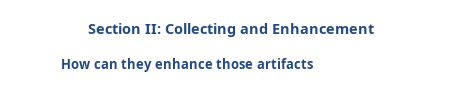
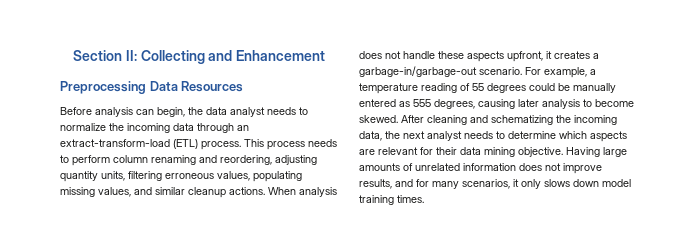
[61,58,313,72] How can they enhance those artifacts -> [60,81,244,94] [60,107,308,117] [60,123,249,133] [60,139,337,150] [60,155,317,166] [60,171,302,182] [60,187,337,198] [359,51,599,62] [359,66,596,78] [359,83,616,94] [359,99,634,109] [359,115,617,125] [359,131,627,142] [359,147,627,157] [359,163,602,174] [359,179,631,189] [359,195,424,205] Preprocessing Data Resources // Before analysis can begin, the data analyst needs to normalize the incoming data through an extract-transform-load (ETL) process. This process needs to perform column renaming and reordering, adjusting quantity units, filtering erroneous values, populating missing values, and similar cleanup actions. When analysis does not handle these aspects upfront, it creates a garbage-in/garbage-out scenario. For example, a temperature reading of 55 degrees could be manually entered as 555 degrees, causing later analysis to become skewed. After cleaning and schematizing the incoming data, the next analyst needs to determine which aspects are relevant for their data mining objective. Having large amounts of unrelated information does not improve results, and for many scenarios, it only slows down model training times.

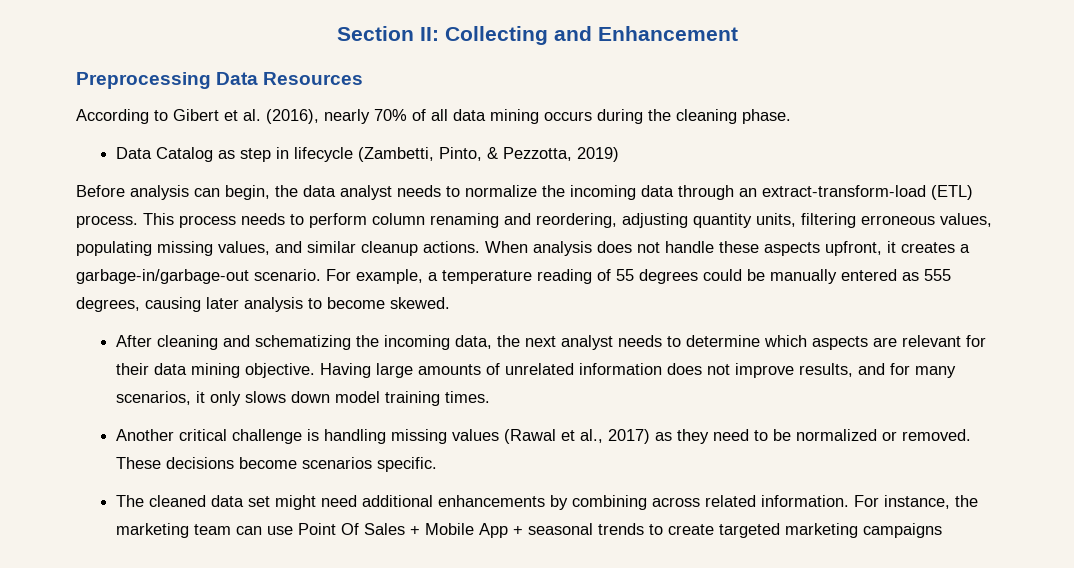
(244, 86) none -> [76,109,791,124] [116,147,620,162] // According to Gibert et al. (2016), nearly 70% of all data mining occurs during the cleaning phase. // Data Catalog as step in lifecycle (Zambetti, Pinto, & Pezzotta, 2019)
(398, 119) none -> (450, 303) //
(424, 199) none -> [116,429,972,444] [116,457,438,472] [116,495,979,510] [116,523,943,538] // Another critical challenge is handling missing values (Rawal et al., 2017) as they need to be normalized or removed. These decisions become scenarios specific. // The cleaned data set might need additional enhancements by combining across related information. For instance, the marketing team can use Point Of Sales + Mobile App + seasonal trends to create targeted marketing campaigns

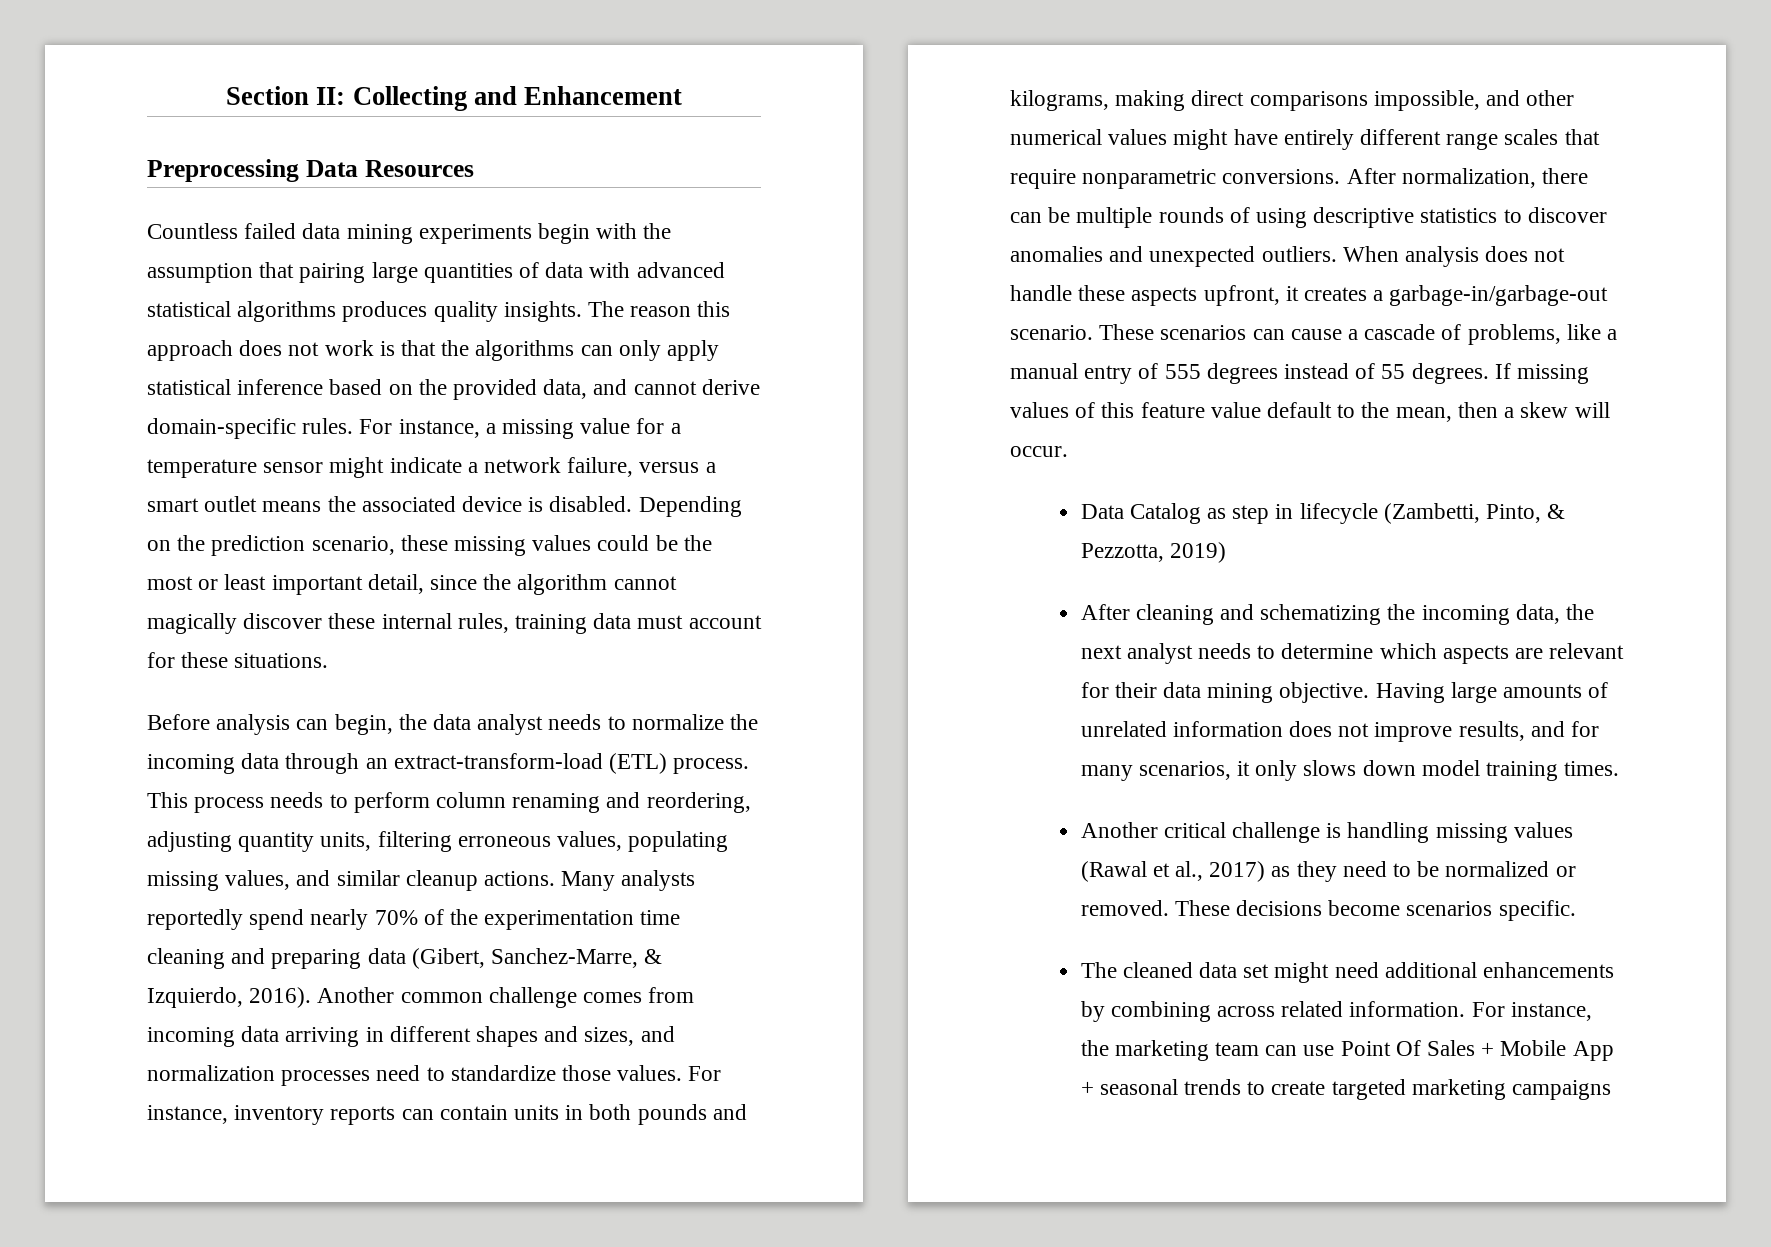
[76,109,791,124] [116,147,620,162] According to Gibert et al. (2016), nearly 70% of all data mining occurs during the cleaning phase. // Data Catalog as step in lifecycle (Zambetti, Pinto, & Pezzotta, 2019) -> [147,223,672,244] [147,262,725,283] [147,301,731,322] [147,340,720,361] [147,379,760,400] [147,418,681,439] [147,457,716,478] [147,496,742,517] [147,535,712,556] [147,574,677,595] [147,613,762,634] [147,652,329,668] Countless failed data mining experiments begin with the assumption that pairing large quantities of data with advanced statistical algorithms produces quality insights. The reason this approach does not work is that the algorithms can only apply statistical inference based on the provided data, and cannot derive domain-specific rules. For instance, a missing value for a temperature sensor might indicate a network failure, versus a smart outlet means the associated device is disabled. Depending on the prediction scenario, these missing values could be the most or least important detail, since the algorithm cannot magically discover these internal rules, training data must account for these situations.
(480, 247) none -> [561,870,696,891] [147,909,681,930] [147,948,663,969] [147,987,695,1008] [147,1026,675,1047] [147,1065,722,1086] [147,1104,747,1125] [1010,90,1575,111] [1010,129,1600,150] [1010,168,1589,189] [1010,207,1607,228] [1010,246,1337,267] Many analysts reportedly spend nearly 70% of the experimentation time cleaning and preparing data (Gibert, Sanchez-Marre, & Izquierdo, 2016). Another common challenge comes from incoming data arriving in different shapes and sizes, and normalization processes need to standardize those values. For instance, inventory reports can contain units in both pounds and kilograms, making direct comparisons impossible, and other numerical values might have entirely different range scales that require nonparametric conversions. After normalization, there can be multiple rounds of using descriptive statistics to discover anomalies and unexpected outliers.
[326,269,951,284] [76,297,450,312] For example, a temperature reading of 55 degrees could be manually entered as 555 degrees, causing later analysis to become skewed. -> [1099,324,1618,345] [1010,363,1590,384] [1010,402,1610,422] [1010,446,1068,457] [1080,503,1566,524] [1080,542,1226,563] These scenarios can cause a cascade of problems, like a manual entry of 555 degrees instead of 55 degrees. If missing values of this feature value default to the mean, then a skew will occur. // Data Catalog as step in lifecycle (Zambetti, Pinto, & Pezzotta, 2019)

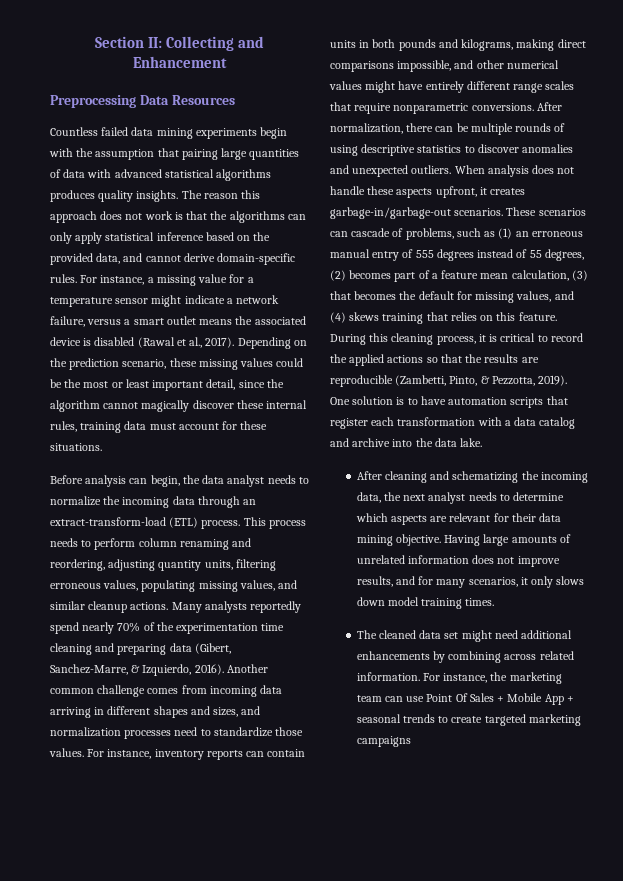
[549,496,633,512] disabled. -> [94,337,235,348] disabled (Rawal et al., 2017).
[1373,285,1609,306] [1010,325,1093,340] a garbage-in/garbage-out scenario. -> [330,207,504,219] garbage-in/garbage-out scenarios.
[1290,329,1359,340] cause a -> (348, 234) none
[1566,324,1618,340] like a -> [456,228,583,239] such as (1) an erroneous
[1411,363,1590,384] [1010,402,1610,422] [1010,446,1068,457] [1080,503,1566,524] [1080,542,1226,563] degrees. If missing values of this feature value default to the mean, then a skew will occur. // Data Catalog as step in lifecycle (Zambetti, Pinto, & Pezzotta, 2019) -> [544,249,584,261] [330,270,588,282] [330,291,574,303] [330,312,557,324] [330,333,583,345] [330,354,539,366] [330,375,568,387] [330,396,568,408] [330,417,576,429] [330,438,483,447] degrees, (2) becomes part of a feature mean calculation, (3) that becomes the default for missing values, and (4) skews training that relies on this feature. During this cleaning process, it is critical to record the applied actions so that the results are reproducible (Zambetti, Pinto, & Pezzotta, 2019). One solution is to have automation scripts that register each transformation with a data catalog and archive into the data lake.
[1080,822,1573,843] [1080,861,1576,882] [1080,900,1576,921] // Another critical challenge is handling missing values (Rawal et al., 2017) as they need to be normalized or removed. These decisions become scenarios specific. -> (495, 602) none

